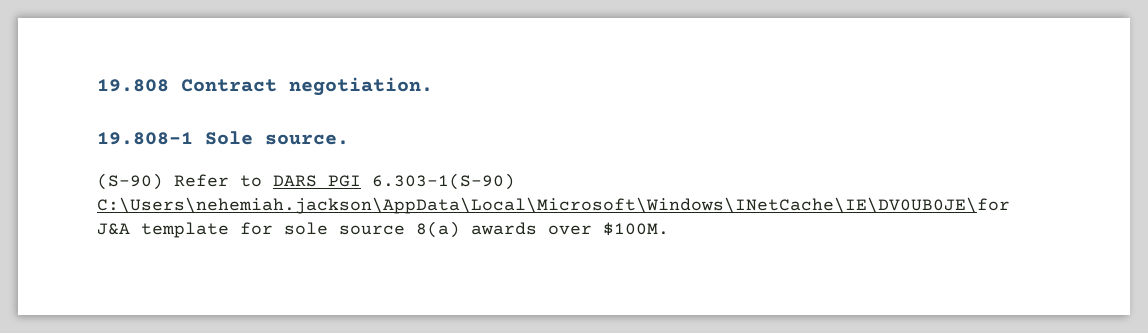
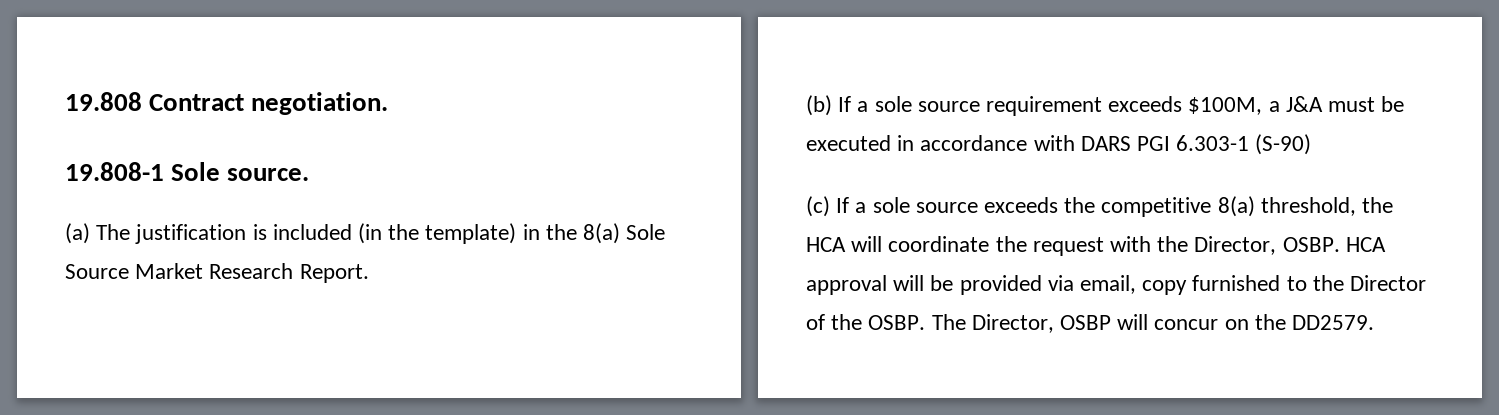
[97,173,515,190] [97,197,1010,214] [97,221,669,238] (S-90) Refer to DARS PGI 6.303-1(S-90) C:\Users\nehemiah.jackson\AppData\Local\Microsoft\Windows\INetCache\IE\DV0UB0JE\for J&A template for sole source 8(a) awards over $100M. -> [65,223,666,244] [65,263,369,283] [806,95,1405,116] [806,134,1312,155] [806,196,1394,217] [806,236,1386,256] [806,275,1427,295] [806,314,1375,333] (a) The justification is included (in the template) in the 8(a) Sole Source Market Research Report. // (b) If a sole source requirement exceeds $100M, a J&A must be executed in accordance with DARS PGI 6.303-1 (S-90) // (c) If a sole source exceeds the competitive 8(a) threshold, the HCA will coordinate the request with the Director, OSBP. HCA approval will be provided via email, copy furnished to the Director of the OSBP. The Director, OSBP will concur on the DD2579.

